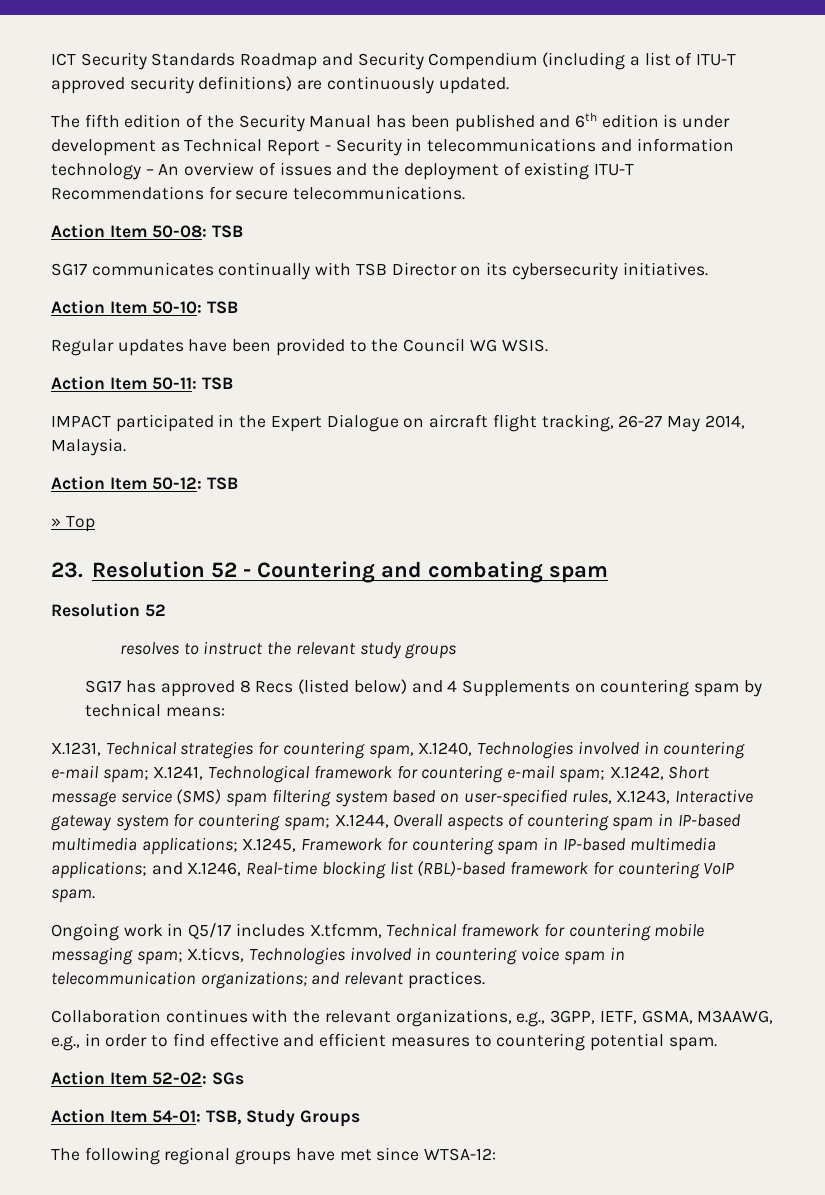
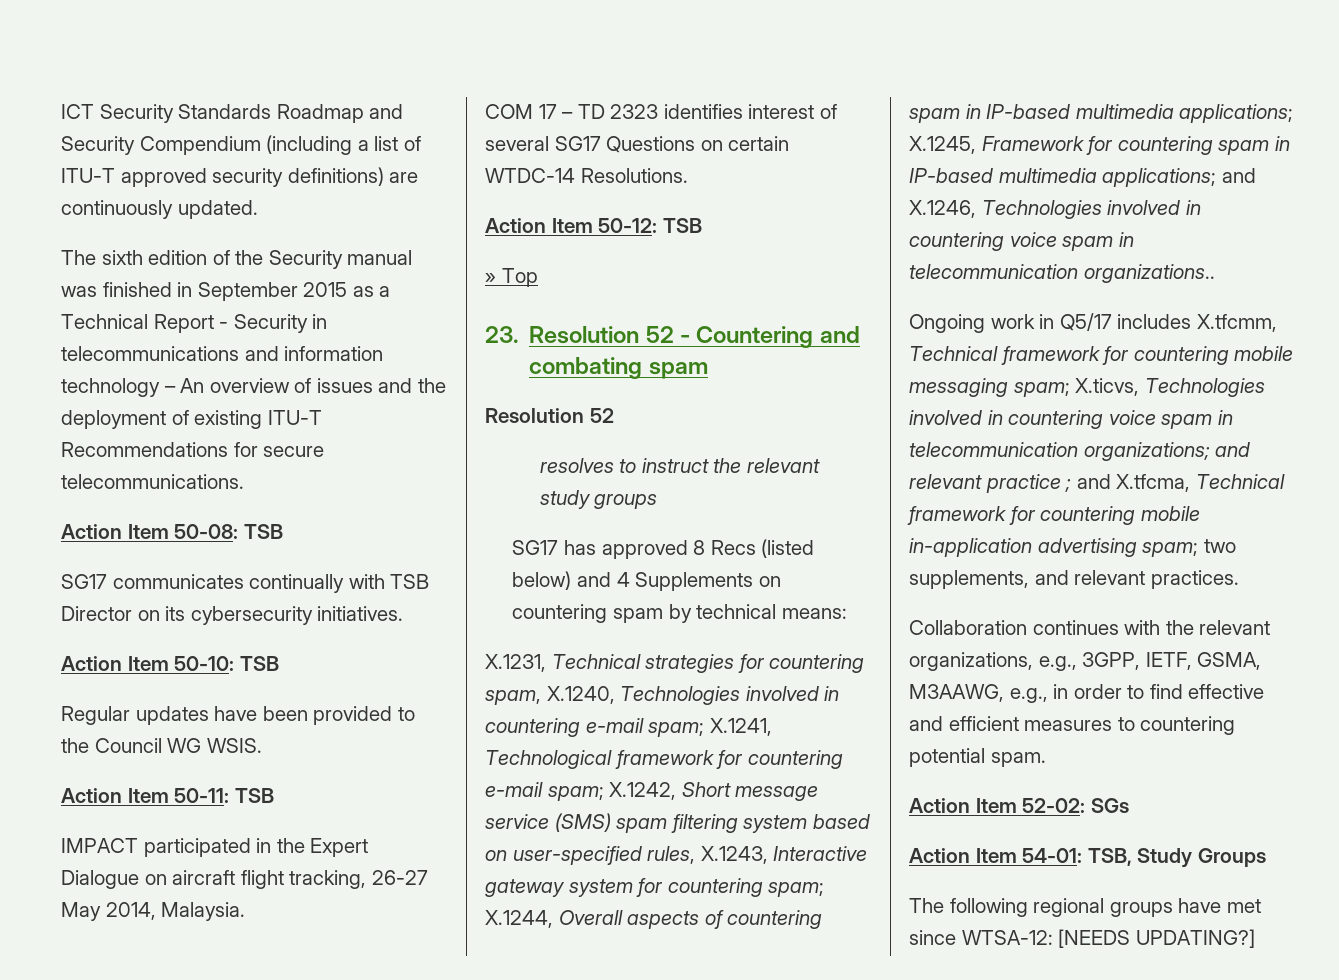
[84,114,120,128] fifth -> [101,250,143,265] sixth
[309,112,731,132] [51,139,180,156] Manual has been published and 6th edition is under development as -> [347,250,413,265] [61,282,391,301] manual was finished in September 2015 as a
(126, 447) none -> [485,104,837,119] [485,136,790,153] [485,168,688,183] // COM 17 – TD 2323 identifies interest of several SG17 Questions on certain WTDC-14 Resolutions.
[246,861,735,879] [51,889,95,903] Real-time blocking list (RBL)-based framework for countering VoIP spam. -> [981,200,1201,219] [909,232,1134,251] [909,264,1215,283] Technologies involved in countering voice spam in telecommunication organizations..
(405, 978) none -> [985,474,1285,493] [907,506,1200,525] [909,538,1236,557] [909,570,1146,589] practice ; and X.tfcma, Technical framework for countering mobile in-application advertising spam; two supplements, and relevant
(497, 1154) none -> [1058,929,1255,948] [NEEDS UPDATING?]

